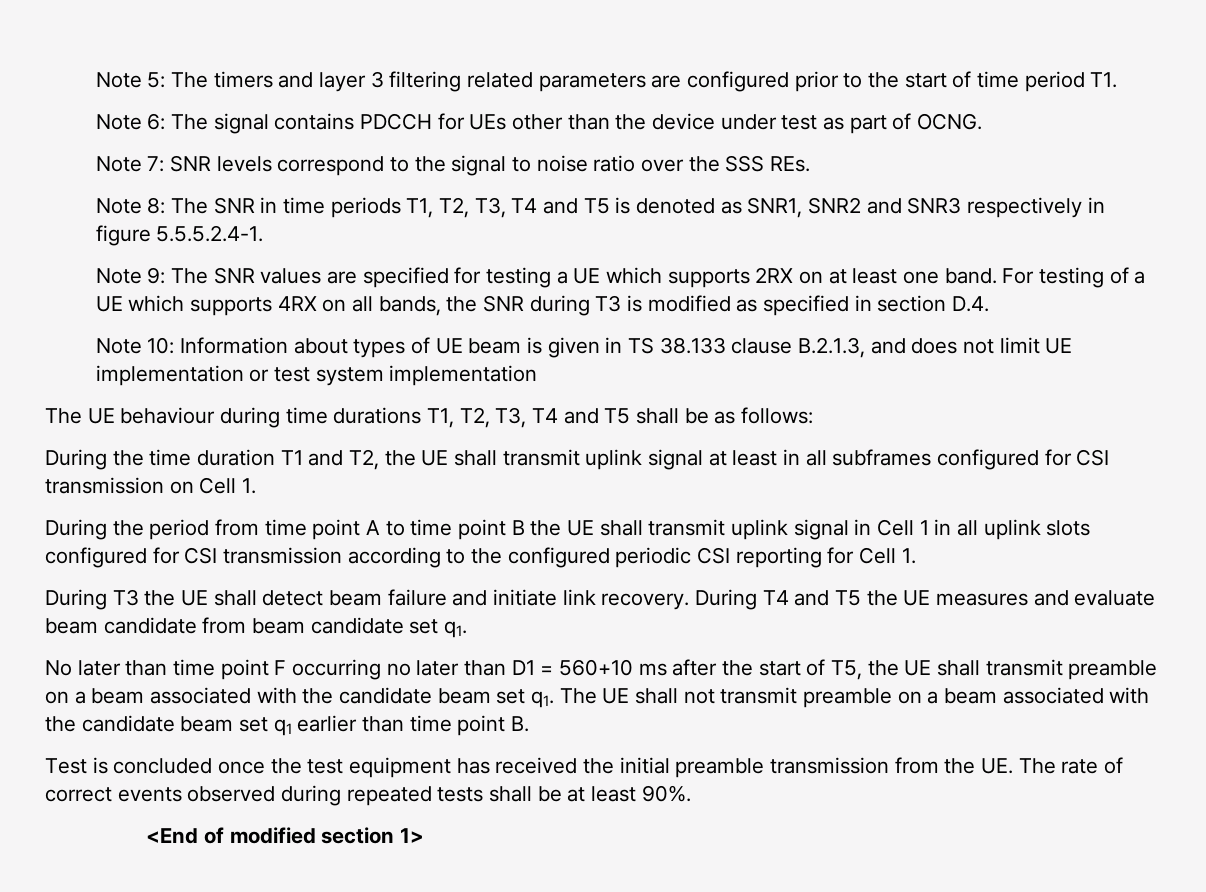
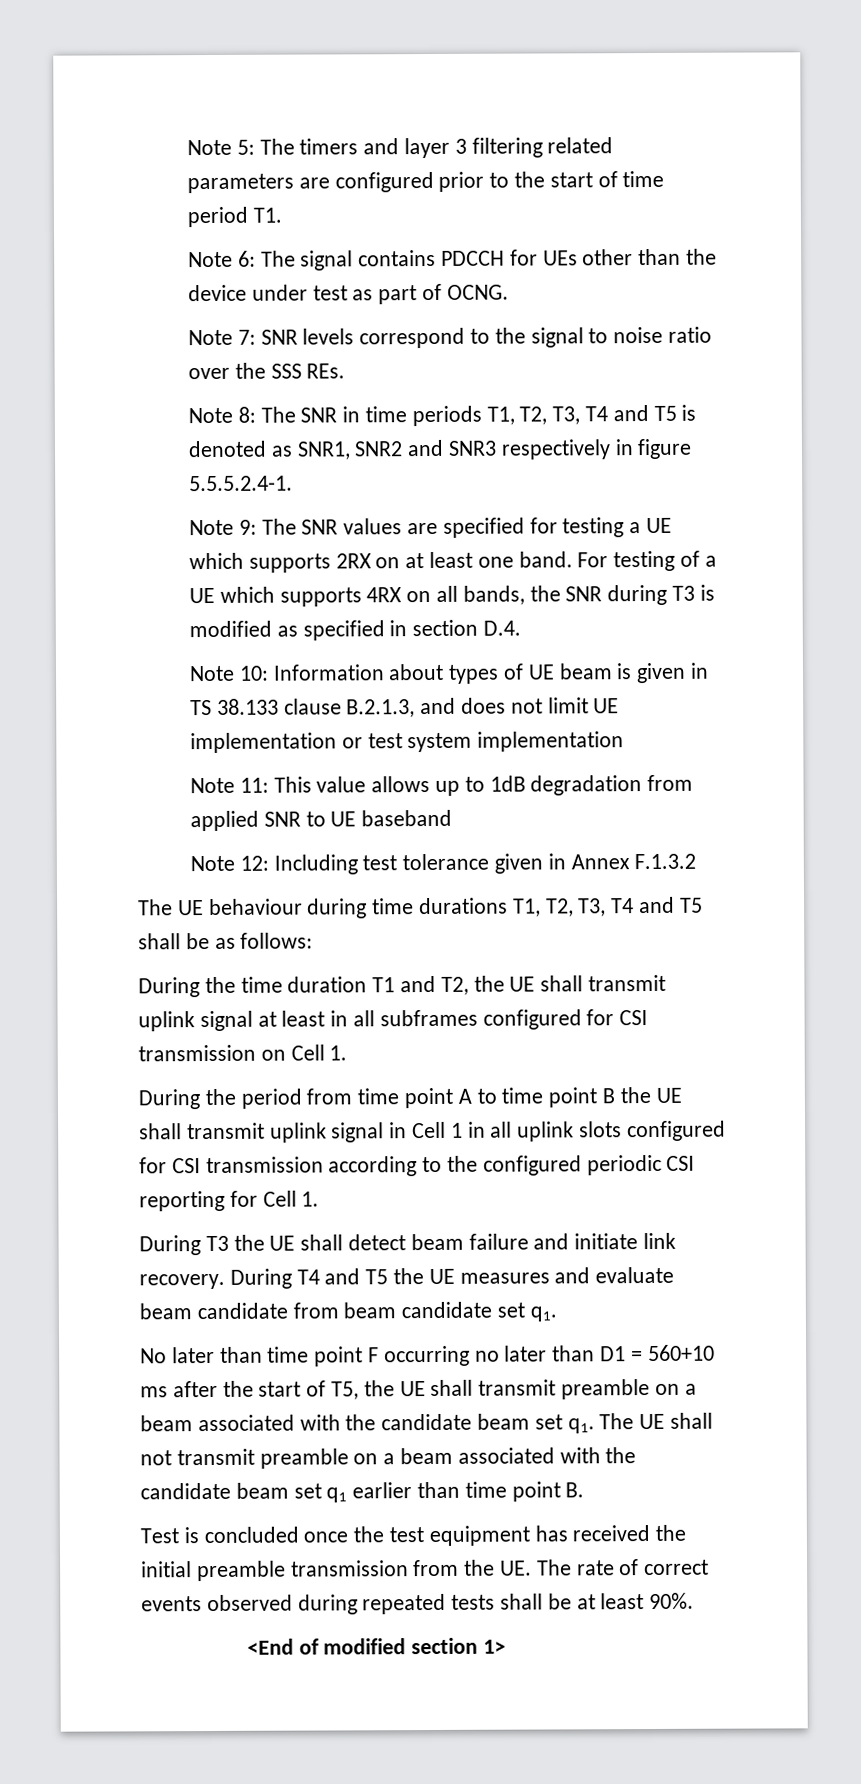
(538, 375) none -> [189,774,694,796] [189,809,453,832] [189,853,697,875] // Note 11: This value allows up to 1dB degradation from applied SNR to UE baseband // Note 12: Including test tolerance given in Annex F.1.3.2

